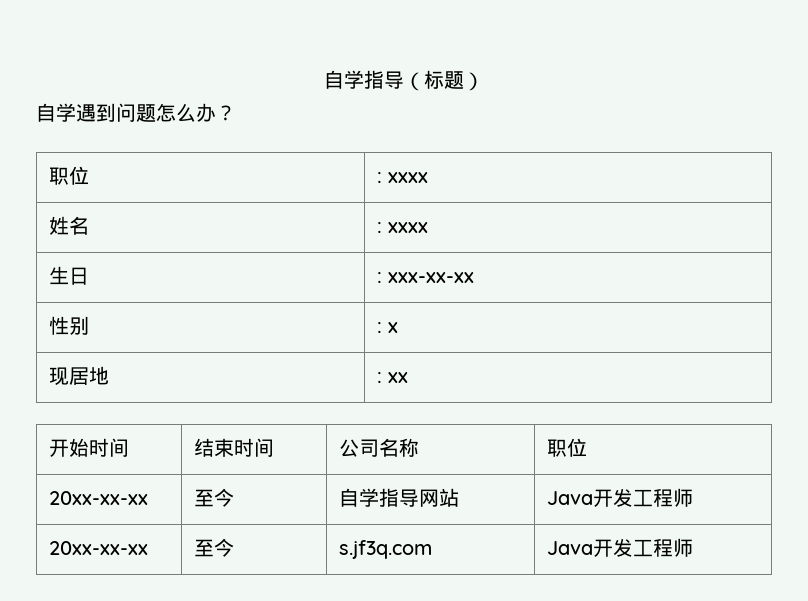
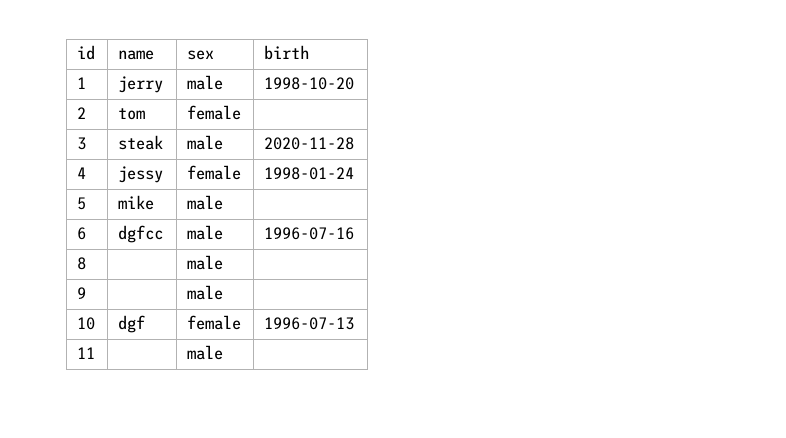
[324,70,484,91] [36,103,236,122] [48,166,89,185] [376,172,428,183] [48,216,89,235] [376,222,428,233] [48,266,89,285] [376,272,474,283] [48,316,89,335] [376,322,398,333] [48,366,109,386] [376,372,408,383] [48,438,129,457] [193,438,274,457] [338,438,419,457] [546,438,587,457] [48,491,148,505] [193,488,234,507] [338,488,459,507] [546,488,693,507] [48,541,148,555] [193,538,234,557] [338,540,432,559] [546,538,693,557] 自学指导（标题） // 自学遇到问题怎么办？ // 职位 | : xxxx // 姓名 | : xxxx // 生日 | : xxx-xx-xx // 性别 | : x // 现居地 | : xx // 开始时间 | 结束时间 | 公司名称 | 职位 // 20xx-xx-xx | 至今 | 自学指导网站 | Java开发工程师 // 20xx-xx-xx | 至今 | s.jf3q.com | Java开发工程师 -> [77,45,96,60] [118,50,155,60] [187,50,215,60] [264,45,310,60] [77,77,87,89] [118,76,164,93] [187,75,224,90] [264,77,355,90] [77,107,87,119] [118,108,146,120] [187,105,242,120] [77,137,87,150] [118,135,164,150] [187,135,224,150] [264,137,355,150] [77,167,87,179] [118,166,164,183] [187,165,242,180] [264,167,355,180] [77,197,87,210] [118,195,155,210] [187,195,224,210] [77,227,87,240] [118,225,164,243] [187,225,224,240] [264,227,355,240] [77,257,87,270] [187,255,224,270] [77,287,87,299] [187,285,224,300] [77,317,96,330] [118,315,146,333] [187,315,242,330] [264,317,355,330] [77,347,96,359] [187,345,224,360] id | name | sex | birth // 1 | jerry | male | 1998-10-20 // 2 | tom | female | // 3 | steak | male | 2020-11-28 // 4 | jessy | female | 1998-01-24 // 5 | mike | male | // 6 | dgfcc | male | 1996-07-16 // 8 | | male | // 9 | | male | // 10 | dgf | female | 1996-07-13 // 11 | | male |

